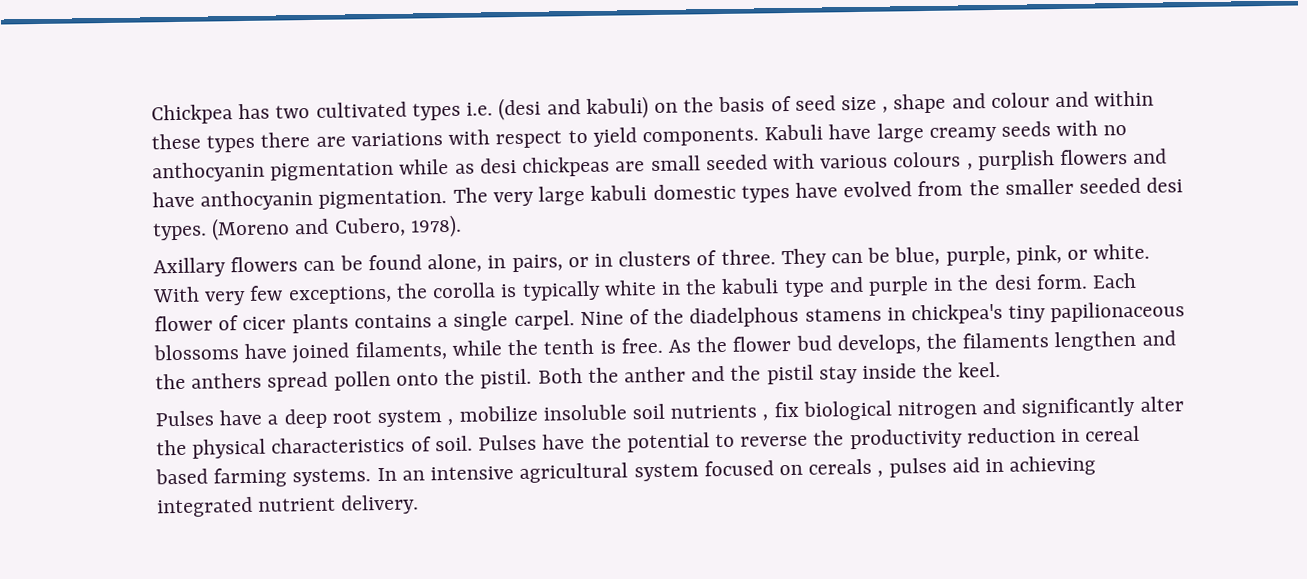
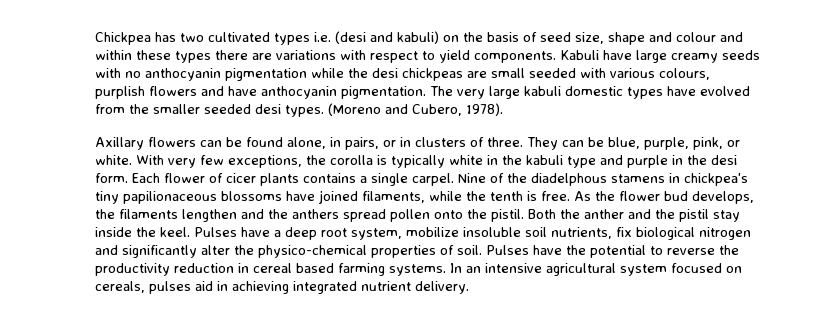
[840,96,889,113] size , -> [574,32,604,44] size,
[454,163,475,174] as -> [347,68,368,78] the
[893,151,973,170] colours , -> [658,68,710,80] colours,
(1002, 369) // -> (190, 232) none
[377,409,454,428] system , -> [350,228,402,240] system,
[670,404,769,421] nutrients , -> [550,227,612,239] nutrients,
[192,436,406,459] physical characteristics -> [257,245,436,258] physico-chemical properties
[808,458,884,477] cereals , -> [94,281,145,293] cereals,

